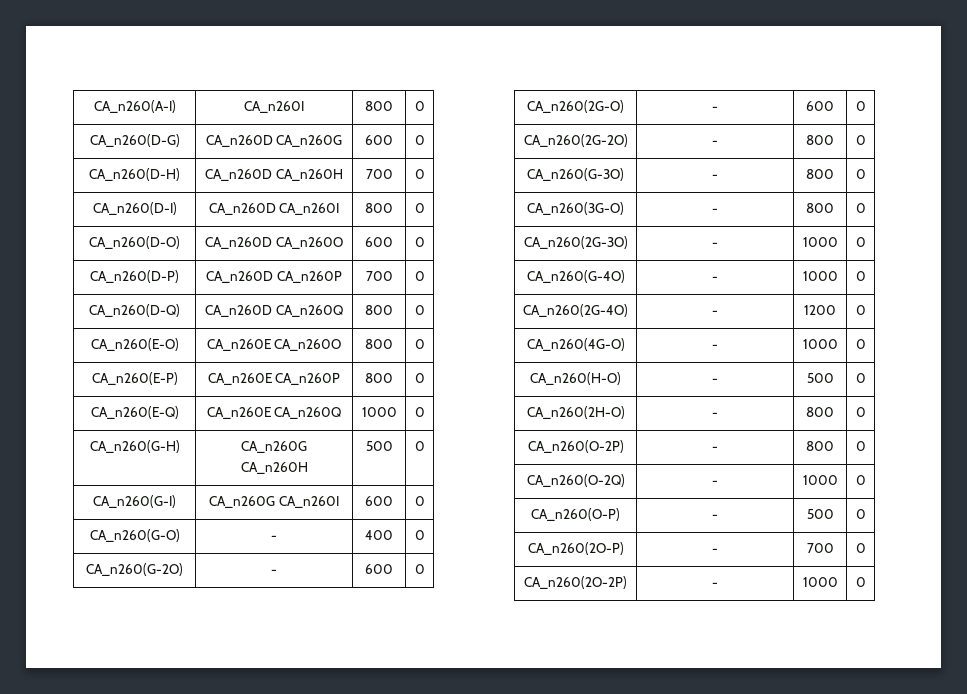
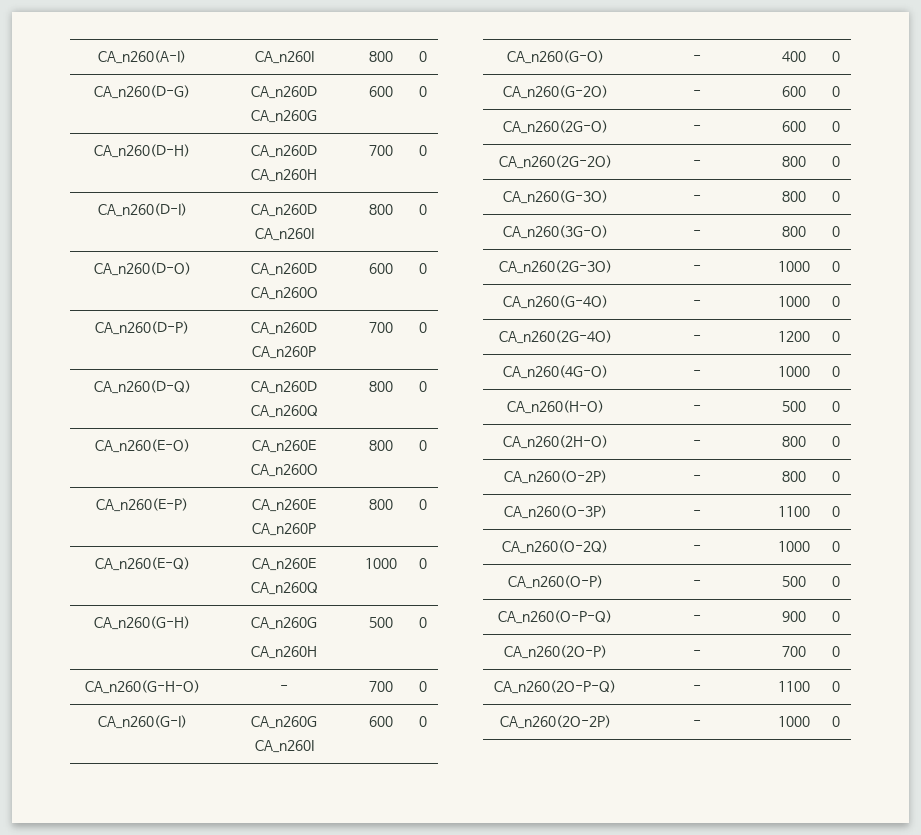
(425, 446) none -> [84,680,200,694] [280,685,288,691] [369,681,393,692] [418,681,427,692] // CA_n260(G-H-O) | - | 700 | 0
(866, 446) none -> [503,505,607,519] [693,510,701,516] [778,506,810,517] [831,506,840,517] // CA_n260(O-3P) | - | 1100 | 0
(866, 514) none -> [498,610,612,624] [693,615,701,621] [782,611,806,622] [831,611,840,622] // CA_n260(O-P-Q) | - | 900 | 0
(866, 548) none -> [494,680,616,694] [693,685,701,691] [778,681,810,692] [831,681,840,692] // CA_n260(2O-P-Q) | - | 1100 | 0

